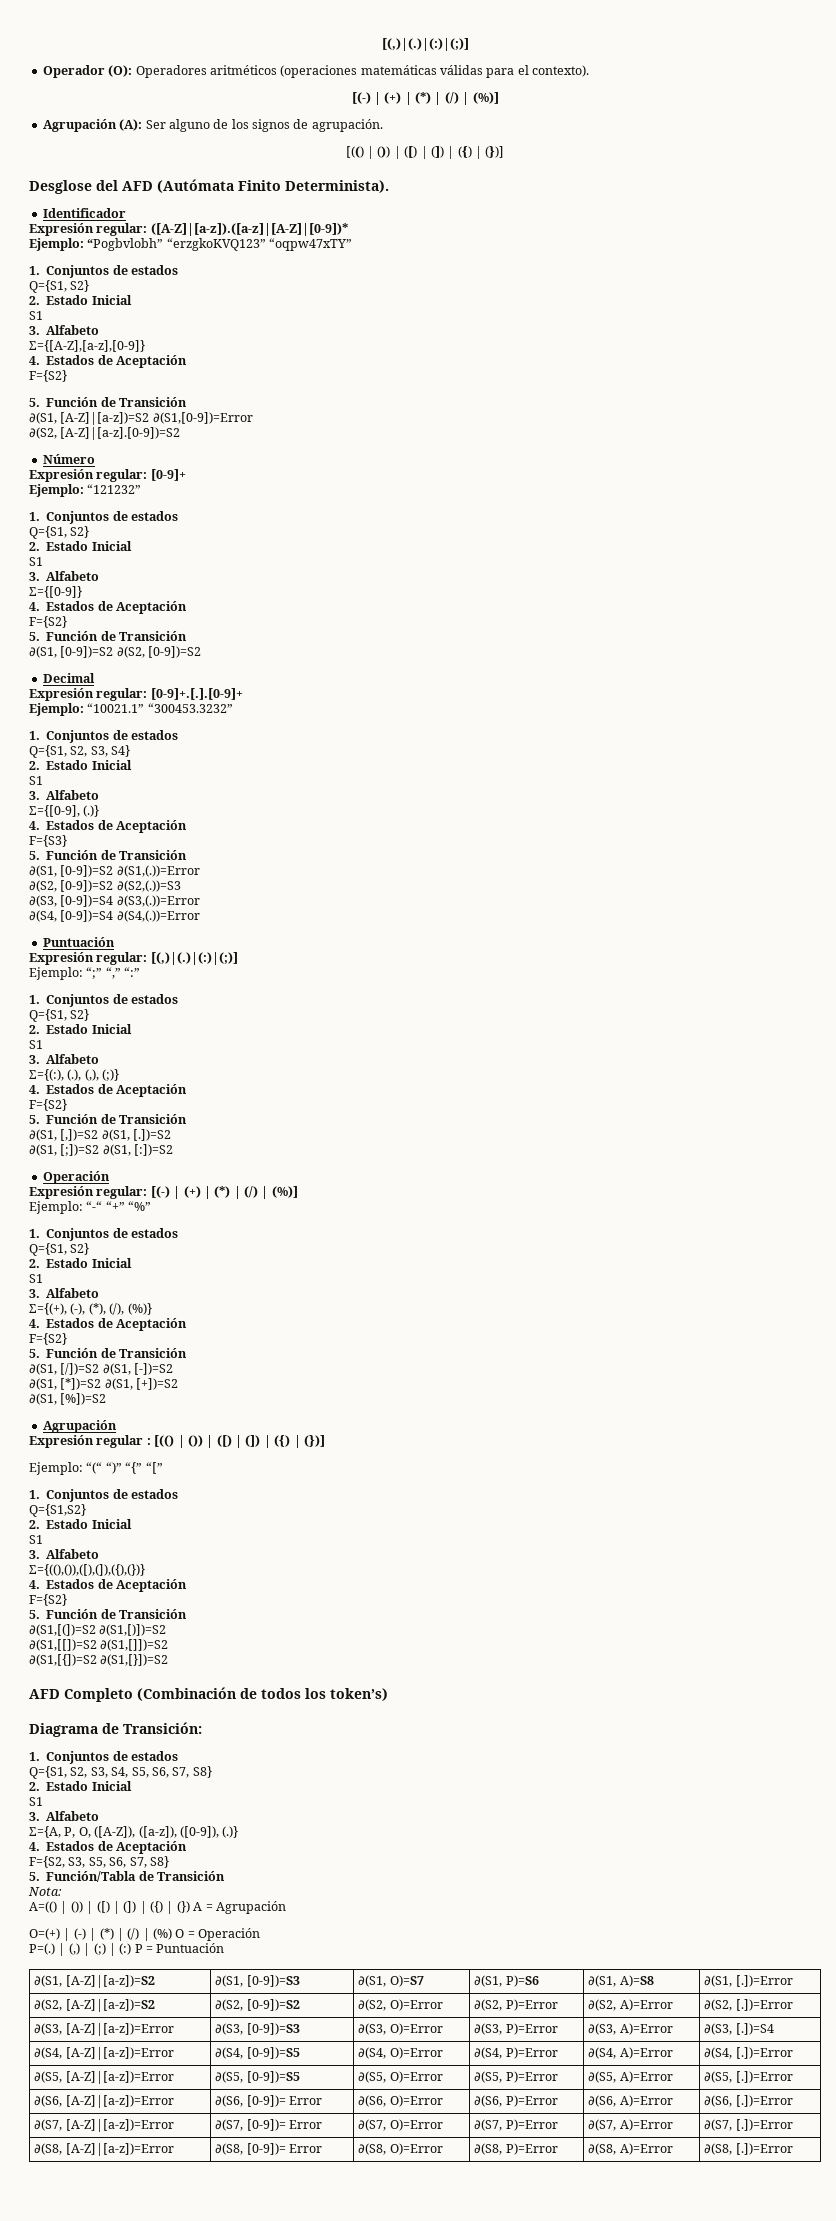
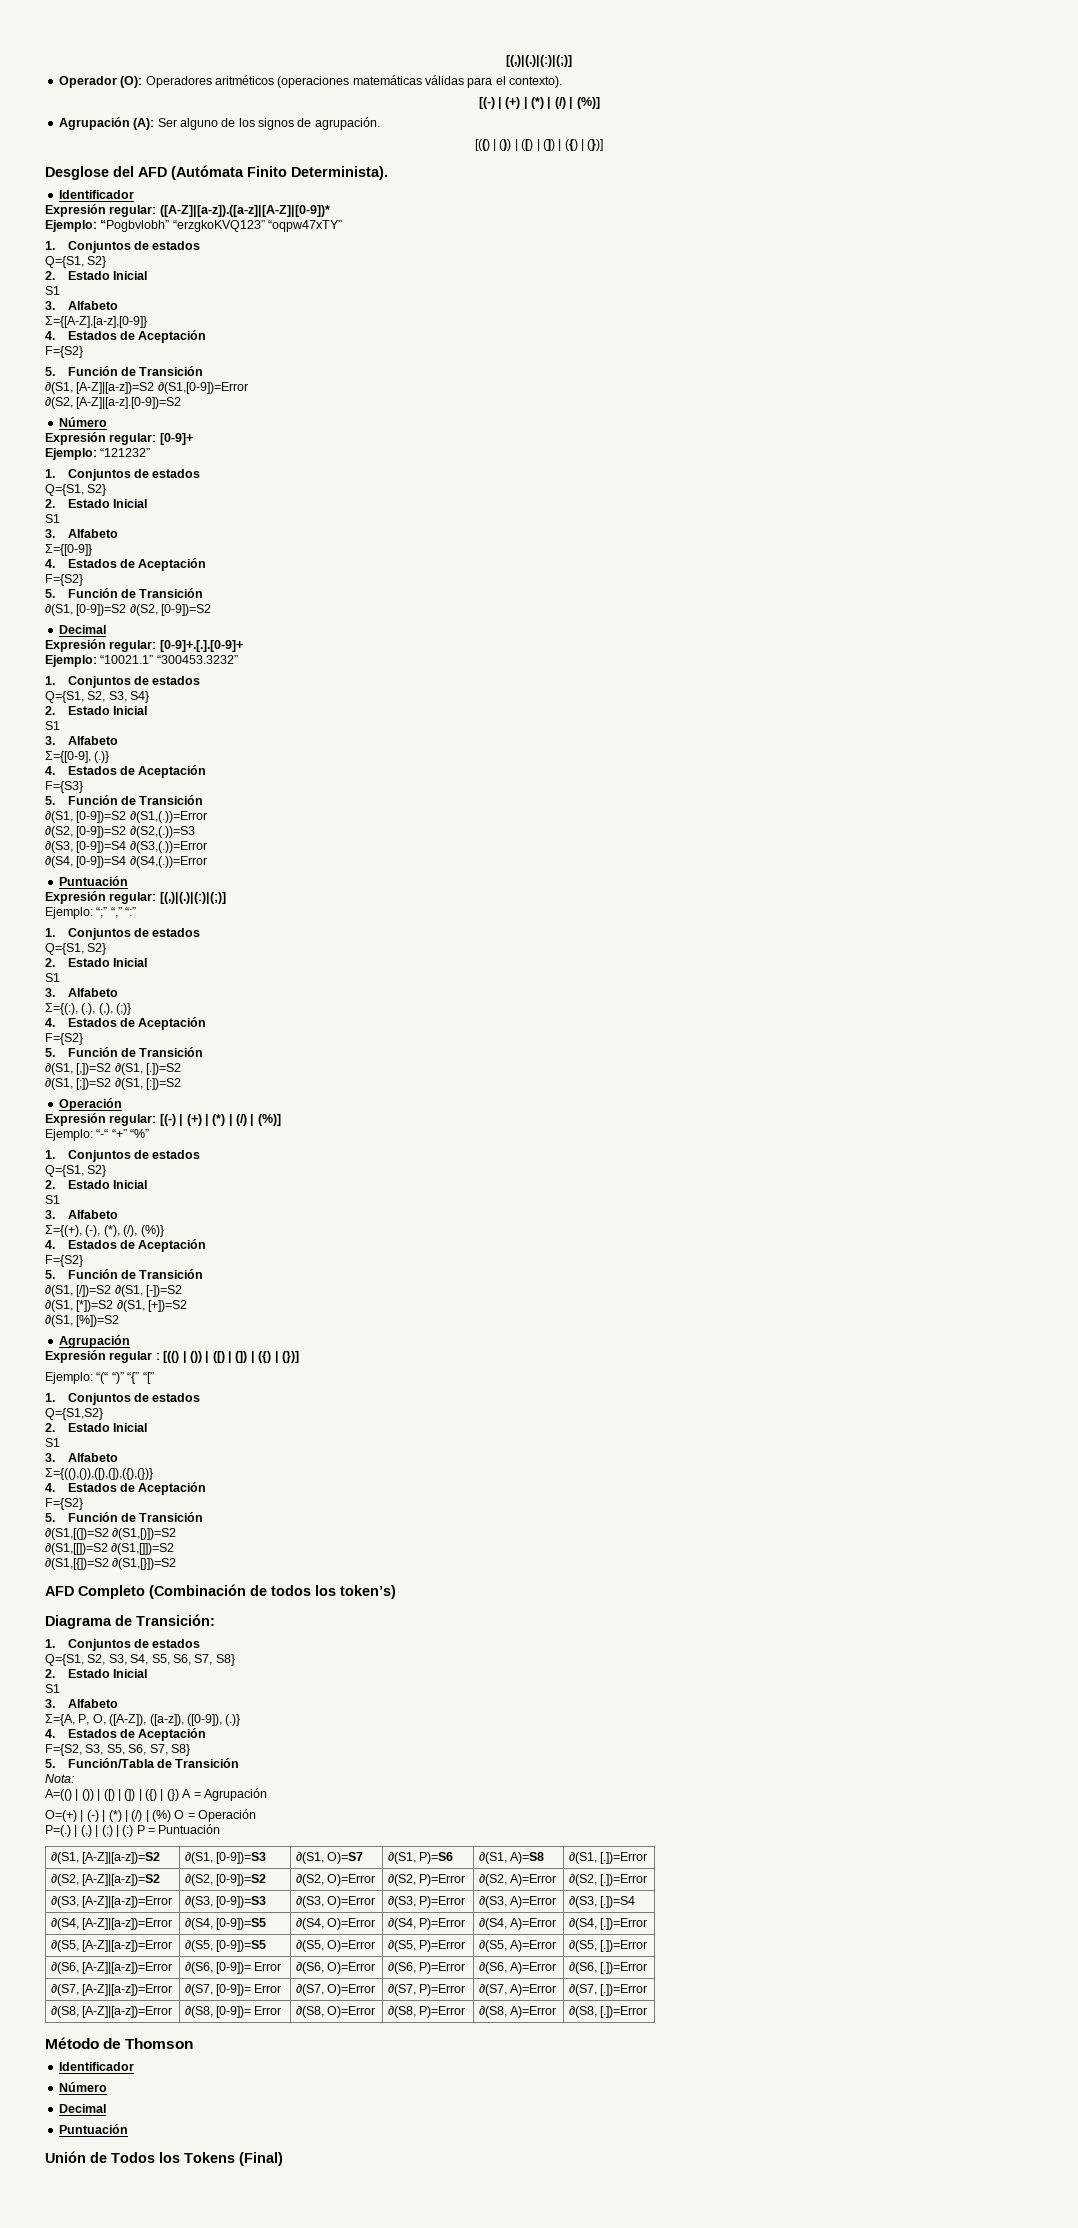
(793, 2149) none -> [45,2037,194,2049] [58,2062,134,2071] [58,2082,107,2092] [58,2104,106,2113] [58,2124,128,2134] [45,2151,283,2166] // Método de Thomson // Identificador // Número // Decimal // Puntuación // Unión de Todos los Tokens (Final)

